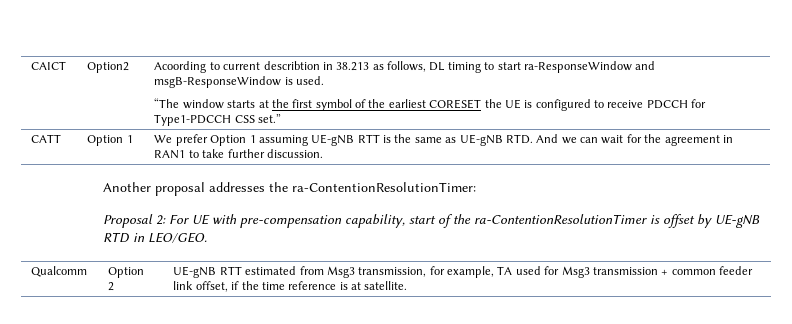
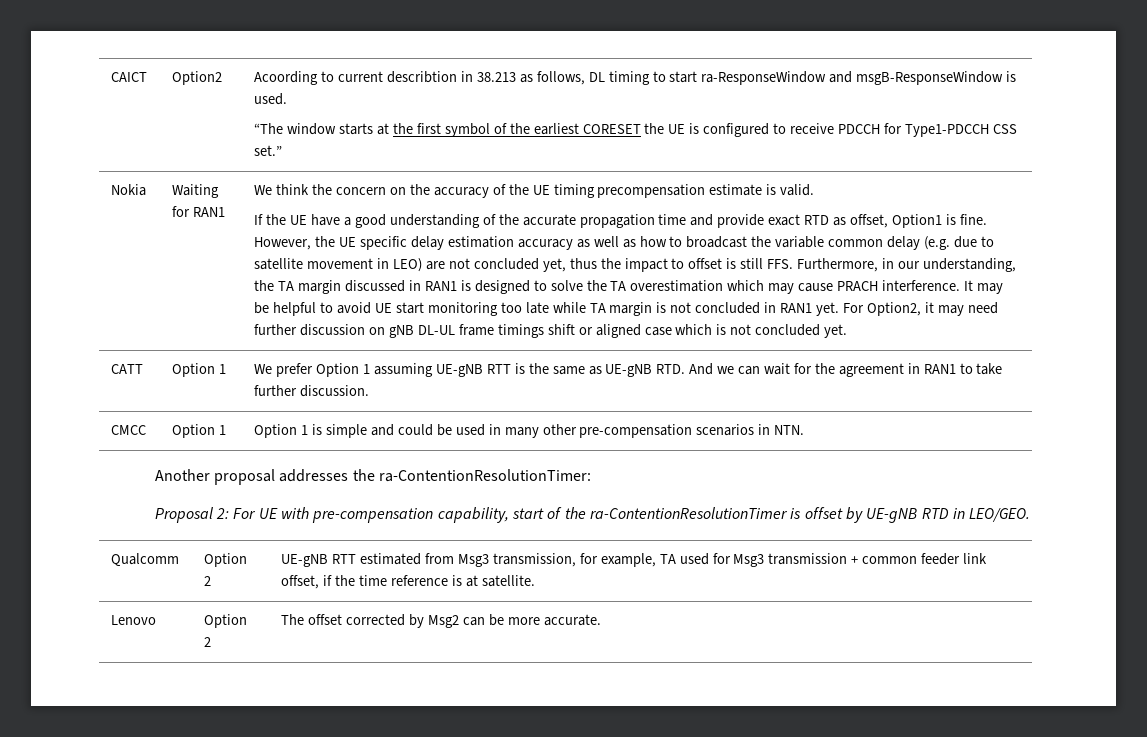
(282, 118) none -> [111,184,147,196] [172,184,220,198] [172,206,226,217] [254,184,815,198] [254,214,987,228] [254,236,994,250] [254,258,1016,272] [254,280,1003,294] [254,302,998,316] [254,324,848,338] // Nokia | Waiting for RAN1 | We think the concern on the accuracy of the UE timing precompensation estimate is valid. // If the UE have a good understanding of the accurate propagation time and provide exact RTD as offset, Option1 is fine. However, the UE specific delay estimation accuracy as well as how to broadcast the variable common delay (e.g. due to satellite movement in LEO) are not concluded yet, thus the impact to offset is still FFS. Furthermore, in our understanding, the TA margin discussed in RAN1 is designed to solve the TA overestimation which may cause PRACH interference. It may be helpful to avoid UE start monitoring too late while TA margin is not concluded in RAN1 yet. For Option2, it may need further discussion on gNB DL-UL frame timings shift or aligned case which is not concluded yet.
(323, 153) none -> [111,425,147,435] [172,424,227,438] [254,424,805,438] // CMCC | Option 1 | Option 1 is simple and could be used in many other pre-compensation scenarios in NTN.
(408, 285) none -> [111,615,157,625] [204,614,248,628] [204,637,212,647] [281,614,601,628] // Lenovo | Option 2 | The offset corrected by Msg2 can be more accurate.

